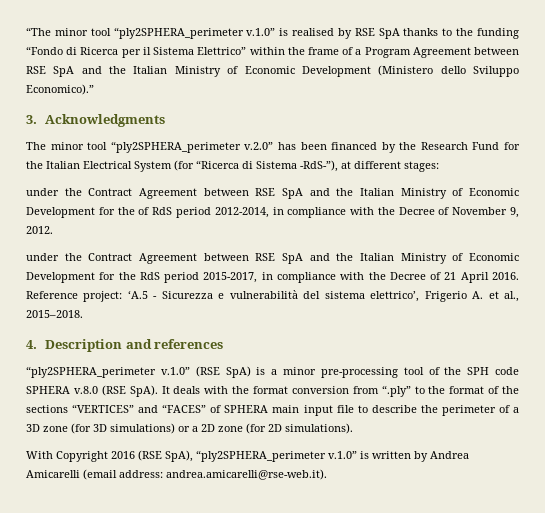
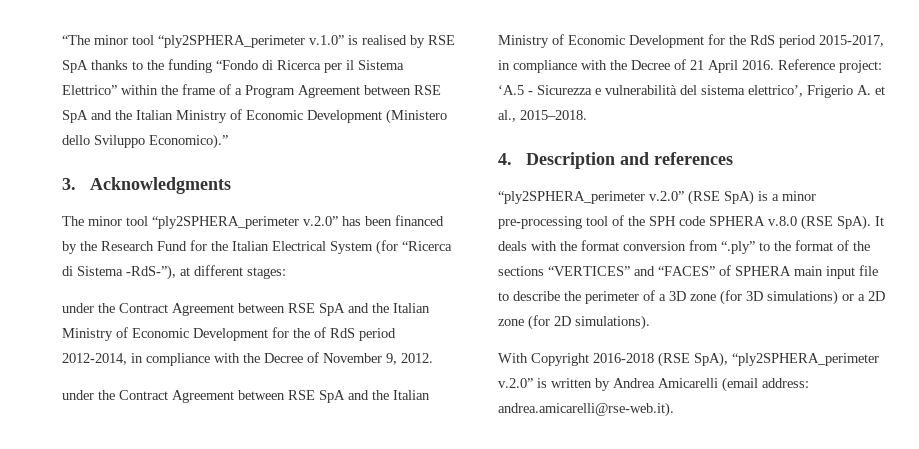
[160,367,190,375] v.1.0” -> [649,191,684,201] v.2.0”
[111,451,135,459] 2016 -> [593,353,654,363] 2016-2018
[328,451,357,459] v.1.0” -> [498,378,533,388] v.2.0”

